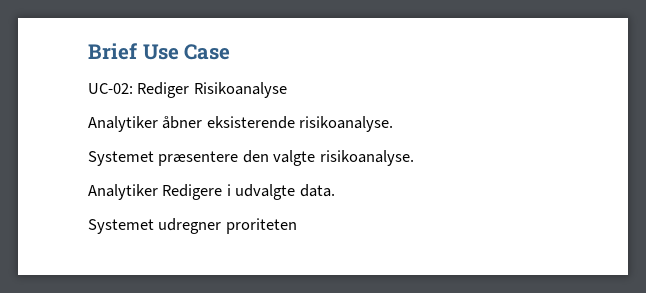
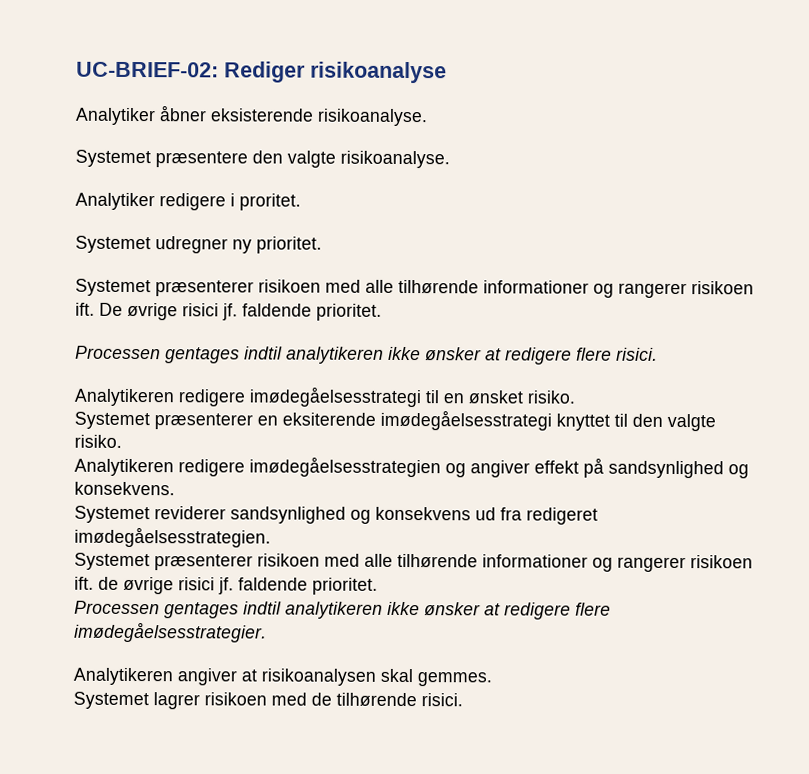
[88,43,231,60] [88,82,287,98] Brief Use Case // UC-02: Rediger Risikoanalyse -> [76,61,447,84] UC-BRIEF-02: Rediger risikoanalyse
[162,184,335,200] [88,218,297,234] Redigere i udvalgte data. // Systemet udregner proriteten -> [159,193,301,211] [75,235,322,254] [75,278,754,299] [75,302,382,321] [75,345,658,365] [74,386,575,408] [74,409,716,432] [74,434,122,448] [74,456,749,479] [74,481,175,496] [74,505,598,525] [74,526,271,548] [74,552,753,573] [74,576,378,595] [74,600,611,620] [74,622,267,643] [73,667,492,687] [73,691,463,710] redigere i proritet. // Systemet udregner ny prioritet. // Systemet præsenterer risikoen med alle tilhørende informationer og rangerer risikoen ift. De øvrige risici jf. faldende prioritet. // Processen gentages indtil analytikeren ikke ønsker at redigere flere risici. // Analytikeren redigere imødegåelsesstrategi til en ønsket risiko. // Systemet præsenterer en eksiterende imødegåelsesstrategi knyttet til den valgte risiko. // Analytikeren redigere imødegåelsesstrategien og angiver effekt på sandsynlighed og konsekvens. // Systemet reviderer sandsynlighed og konsekvens ud fra redigeret imødegåelsesstrategien. // Systemet præsenterer risikoen med alle tilhørende informationer og rangerer risikoen ift. de øvrige risici jf. faldende prioritet. // Processen gentages indtil analytikeren ikke ønsker at redigere flere imødegåelsesstrategier. // Analytikeren angiver at risikoanalysen skal gemmes. // Systemet lagrer risikoen med de tilhørende risici.

